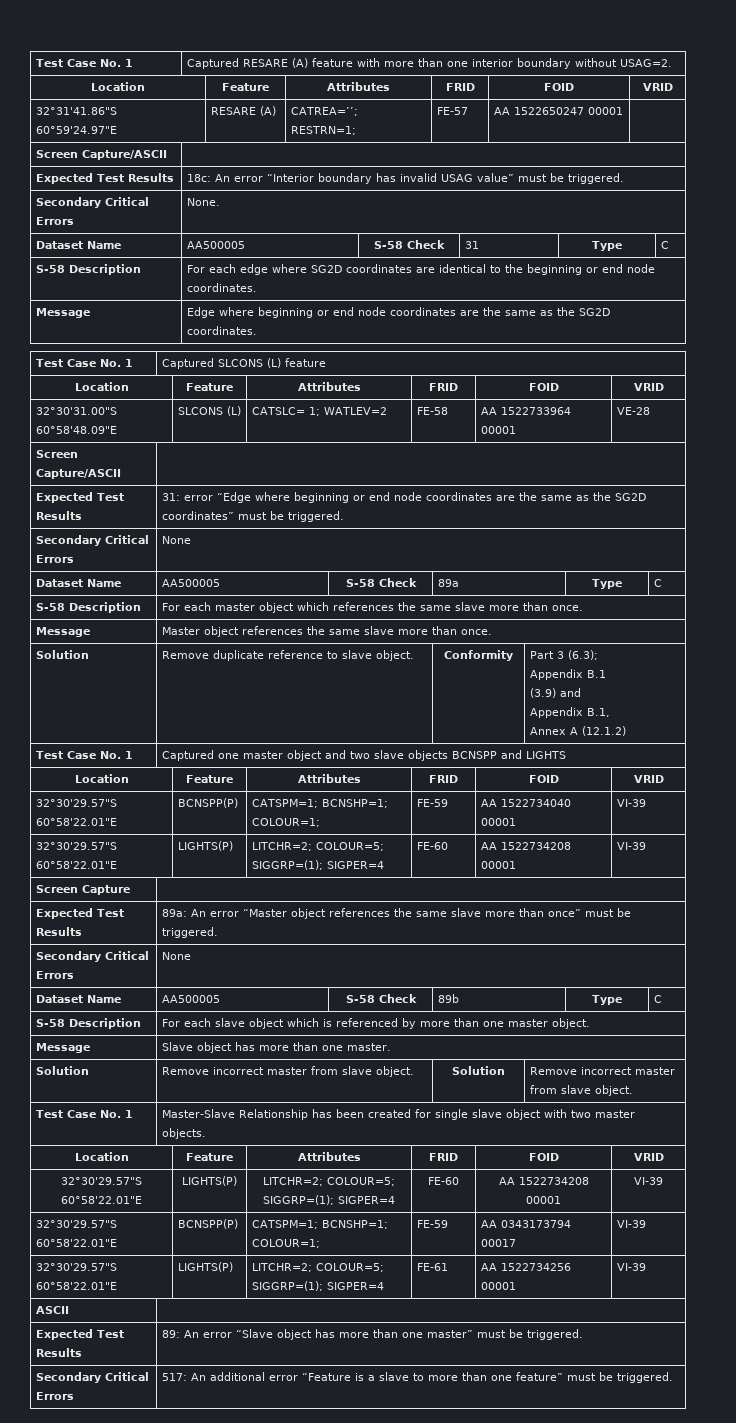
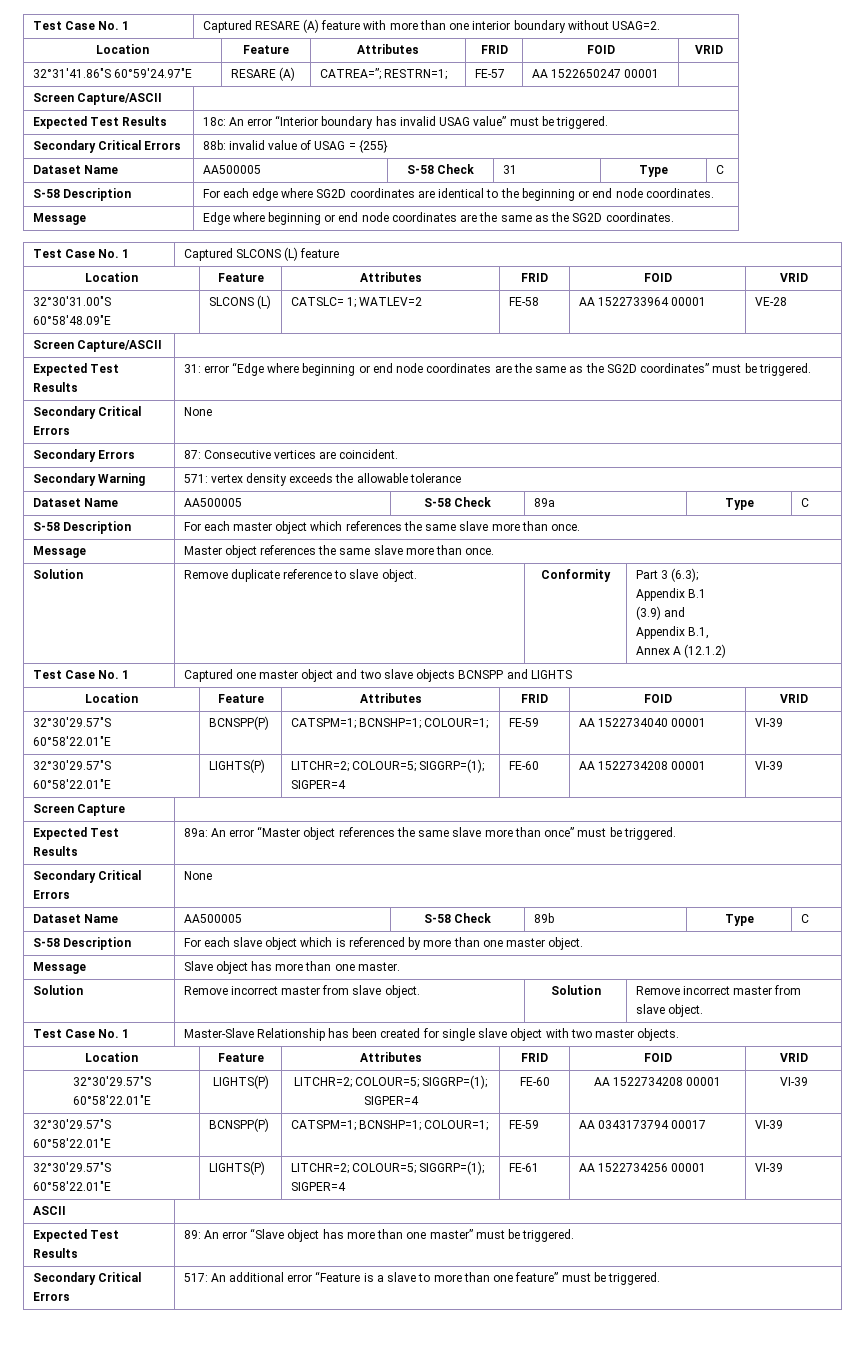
[186,198,220,206] None. -> [202,140,388,153] 88b: invalid value of USAG = {255}
(191, 540) none -> [32,449,135,462] [183,449,399,459] [32,473,145,486] [183,473,461,486] // Secondary Errors | 87: Consecutive vertices are coincident. // Secondary Warning | 571: vertex density exceeds the allowable tolerance

